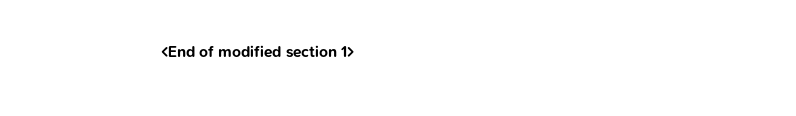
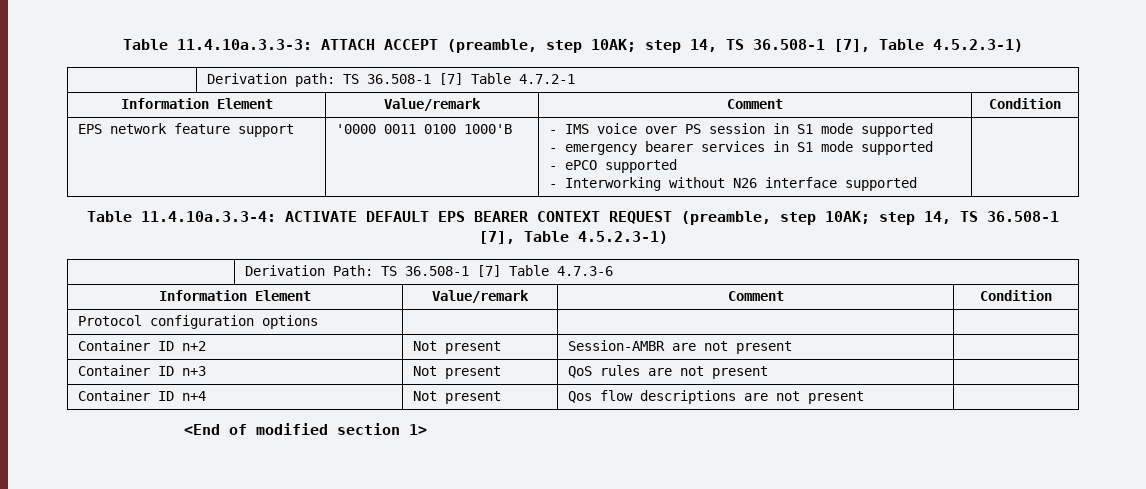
(161, 51) none -> [123,39,1023,53] [206,73,575,87] [120,98,273,109] [384,98,481,111] [727,99,783,109] [989,98,1061,109] [77,123,294,137] [335,124,512,134] [548,123,933,137] [548,141,933,155] [548,159,677,173] [548,177,917,191] [87,211,1059,225] [478,231,668,244] [244,265,613,277] [159,290,311,301] [432,290,529,303] [727,291,784,301] [980,290,1052,301] [77,315,318,329] [77,340,206,351] [412,341,501,354] [567,340,792,354] [77,365,206,376] [412,366,501,379] [567,365,768,379] [77,390,206,401] [412,391,501,404] [567,390,864,404] Table 11.4.10a.3.3-3: ATTACH ACCEPT (preamble, step 10AK; step 14, TS 36.508-1 [7], Table 4.5.2.3-1) // | Derivation path: TS 36.508-1 [7] Table 4.7.2-1 // Information Element | Value/remark | Comment | Condition // EPS network feature support | '0000 0011 0100 1000'B | - IMS voice over PS session in S1 mode supported // - emergency bearer services in S1 mode supported // - ePCO supported // - Interworking without N26 interface supported | // Table 11.4.10a.3.3-4: ACTIVATE DEFAULT EPS BEARER CONTEXT REQUEST (preamble, step 10AK; step 14, TS 36.508-1 [7], Table 4.5.2.3-1) // | Derivation Path: TS 36.508-1 [7] Table 4.7.3-6 // Information Element | Value/remark | Comment | Condition // Protocol configuration options | | | // Container ID n+2 | Not present | Session-AMBR are not present | // Container ID n+3 | Not present | QoS rules are not present | // Container ID n+4 | Not present | Qos flow descriptions are not present | //

